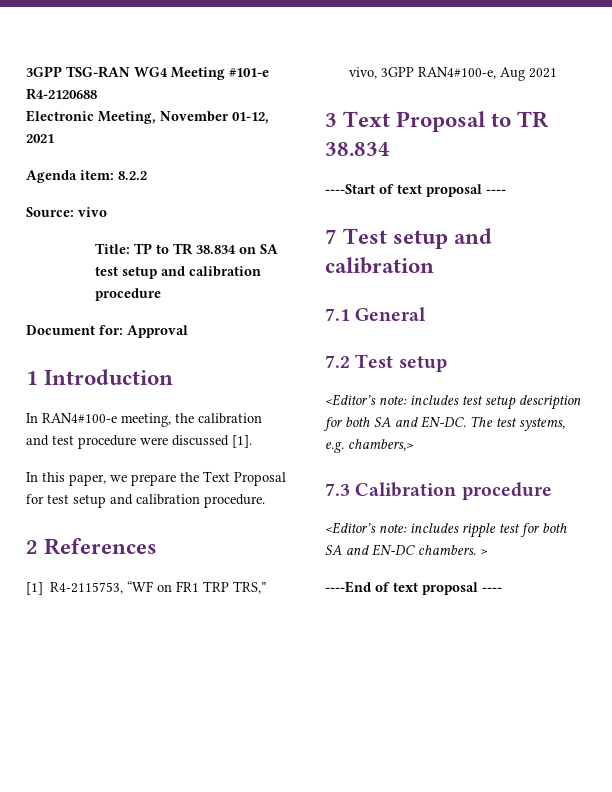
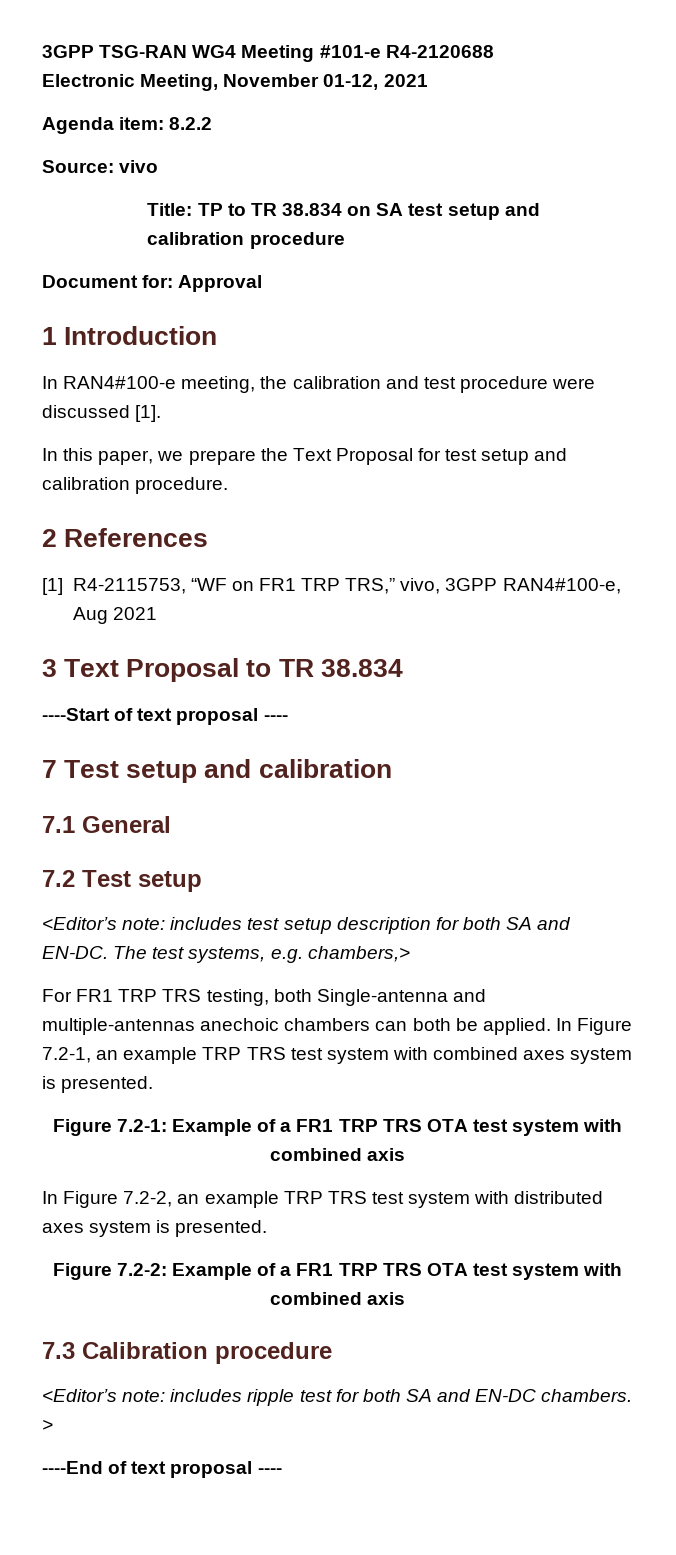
(414, 445) none -> [42,989,486,1006] [42,1018,633,1035] [42,1047,633,1064] [42,1076,154,1093] [52,1119,623,1136] [269,1148,406,1161] [42,1191,604,1208] [42,1220,268,1237] [52,1263,623,1280] [269,1292,406,1305] // For FR1 TRP TRS testing, both Single-antenna and multiple-antennas anechoic chambers can both be applied. In Figure 7.2-1, an example TRP TRS test system with combined axes system is presented. // Figure 7.2-1: Example of a FR1 TRP TRS OTA test system with combined axis // In Figure 7.2-2, an example TRP TRS test system with distributed axes system is presented. // Figure 7.2-2: Example of a FR1 TRP TRS OTA test system with combined axis

